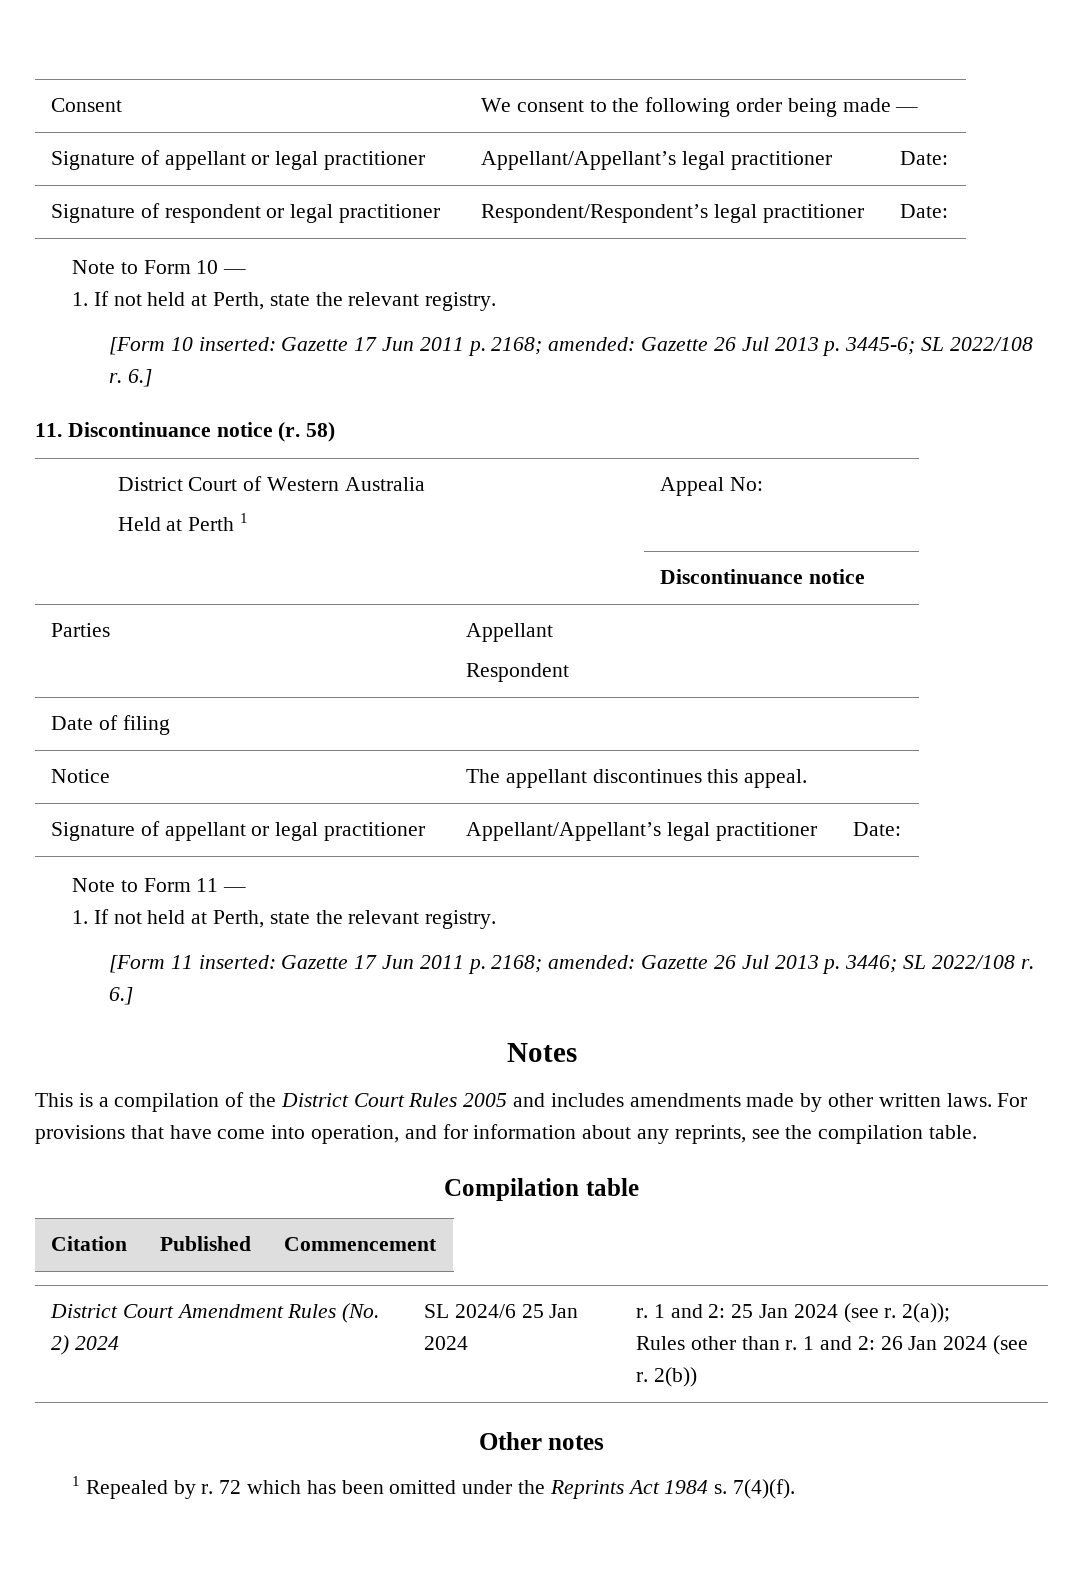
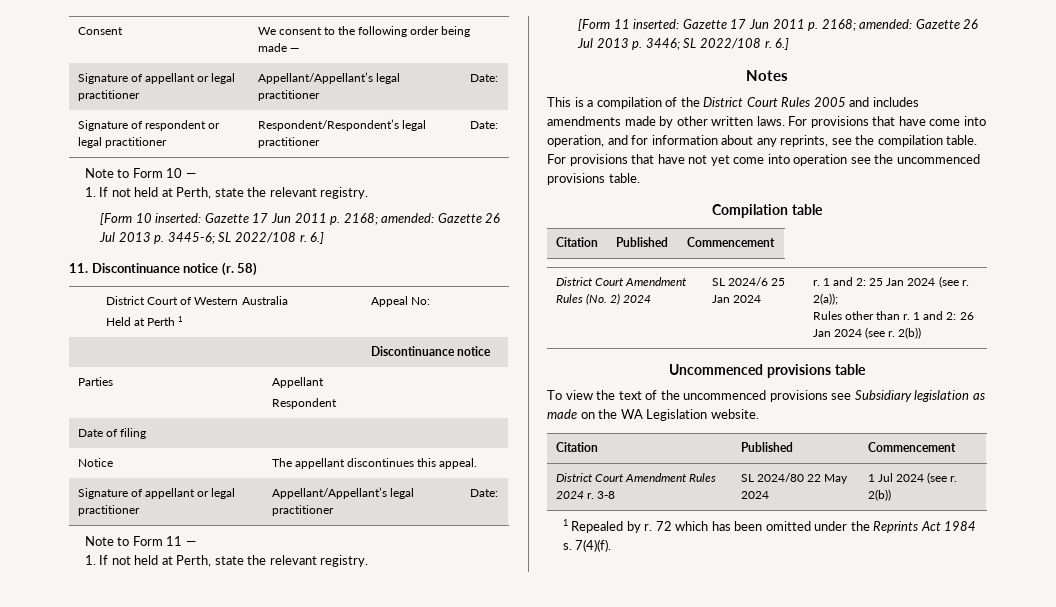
(978, 1132) none -> [547,154,980,166] [547,173,640,185] For provisions that have not yet come into operation see the uncommenced provisions table.
[478,1432,605,1450] Other notes -> [669,364,866,378] [547,390,985,402] [547,409,759,421] [555,442,598,452] [740,442,793,452] [867,442,956,452] [555,473,717,482] [555,491,616,499] [740,473,849,484] [740,491,769,499] [867,472,958,484] [867,489,891,501] Uncommenced provisions table // To view the text of the uncommenced provisions see Subsidiary legislation as made on the WA Legislation website. // Citation | Published | Commencement // District Court Amendment Rules 2024 r. 3-8 | SL 2024/80 22 May 2024 | 1 Jul 2024 (see r. 2(b))

